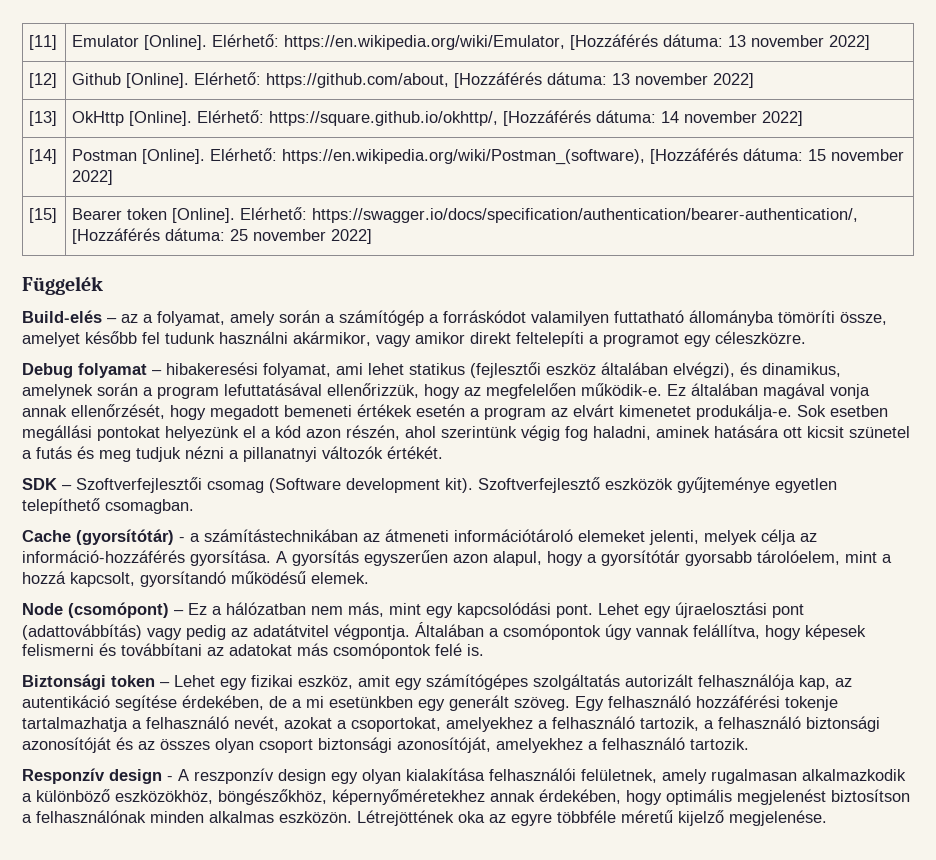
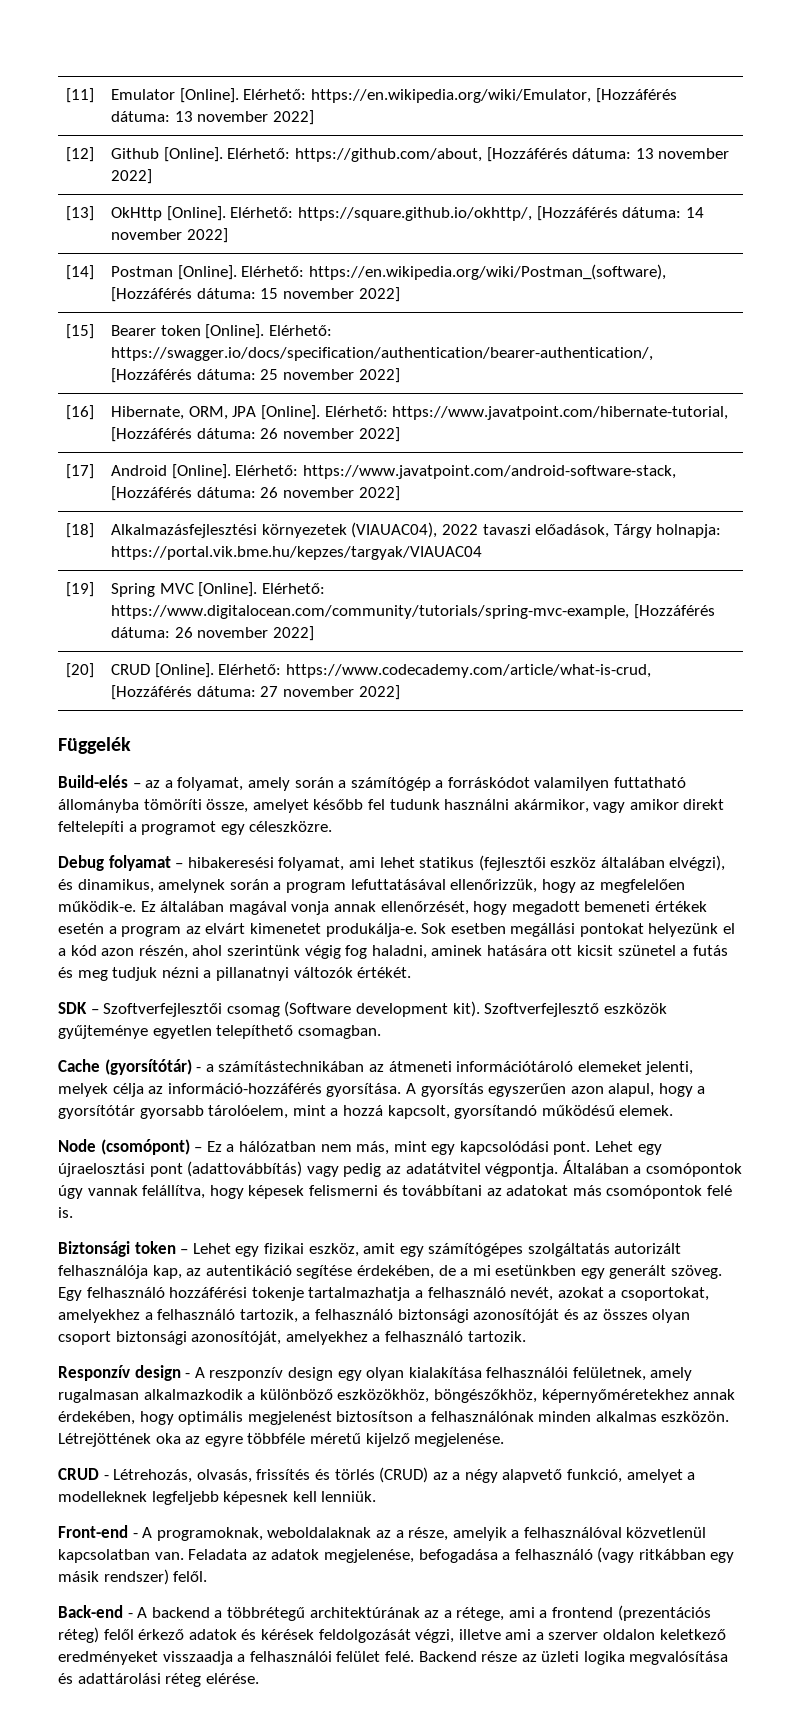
(373, 236) none -> [66,405,95,420] [111,405,729,420] [111,427,400,442] [66,464,95,479] [111,464,677,479] [111,486,400,501] [66,523,95,538] [111,522,722,538] [111,546,483,560] [66,582,95,597] [111,582,326,597] [111,604,715,619] [111,626,315,641] [66,663,95,678] [111,663,652,678] [111,685,400,700] // [16] | Hibernate, ORM, JPA [Online]. Elérhető: https://www.javatpoint.com/hibernate-tutorial, [Hozzáférés dátuma: 26 november 2022] // [17] | Android [Online]. Elérhető: https://www.javatpoint.com/android-software-stack, [Hozzáférés dátuma: 26 november 2022] // [18] | Alkalmazásfejlesztési környezetek (VIAUAC04), 2022 tavaszi előadások, Tárgy holnapja: https://portal.vik.bme.hu/kepzes/targyak/VIAUAC04 // [19] | Spring MVC [Online]. Elérhető: https://www.digitalocean.com/community/tutorials/spring-mvc-example, [Hozzáférés dátuma: 26 november 2022] // [20] | CRUD [Online]. Elérhető: https://www.codecademy.com/article/what-is-crud, [Hozzáférés dátuma: 27 november 2022]
(827, 818) none -> [58,1467,696,1483] [58,1491,377,1505] [58,1525,707,1541] [58,1547,735,1563] [58,1569,208,1585] [58,1605,711,1621] [58,1627,726,1643] [58,1651,729,1665] [58,1673,259,1687] // CRUD - Létrehozás, olvasás, frissítés és törlés (CRUD) az a négy alapvető funkció, amelyet a modelleknek legfeljebb képesnek kell lenniük. // Front-end - A programoknak, weboldalaknak az a része, amelyik a felhasználóval közvetlenül kapcsolatban van. Feladata az adatok megjelenése, befogadása a felhasználó (vagy ritkábban egy másik rendszer) felől. // Back-end - A backend a többrétegű architektúrának az a rétege, ami a frontend (prezentációs réteg) felől érkező adatok és kérések feldolgozását végzi, illetve ami a szerver oldalon keletkező eredményeket visszaadja a felhasználói felület felé. Backend része az üzleti logika megvalósítása és adattárolási réteg elérése.

